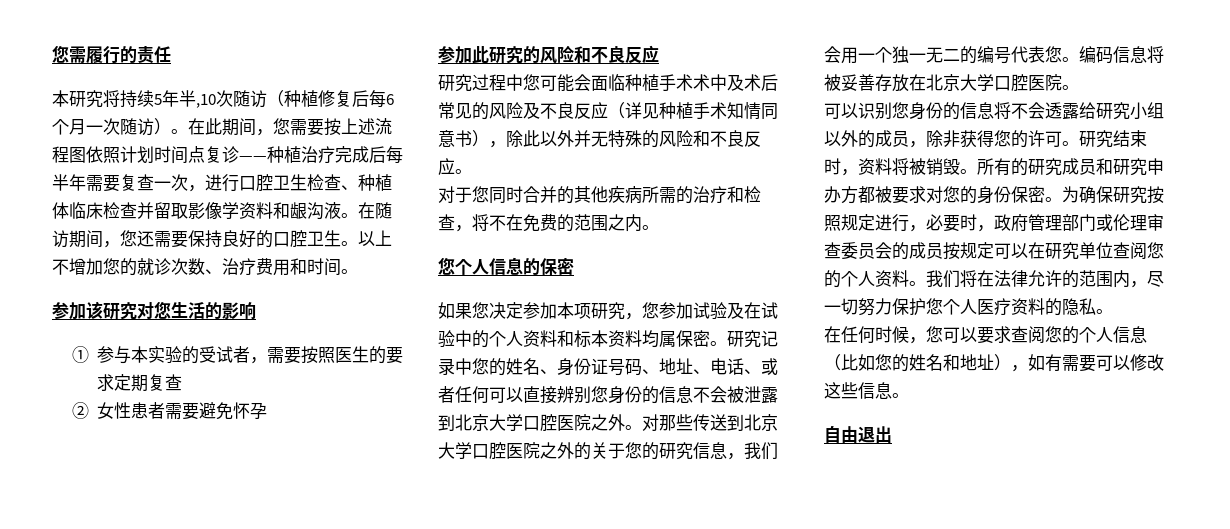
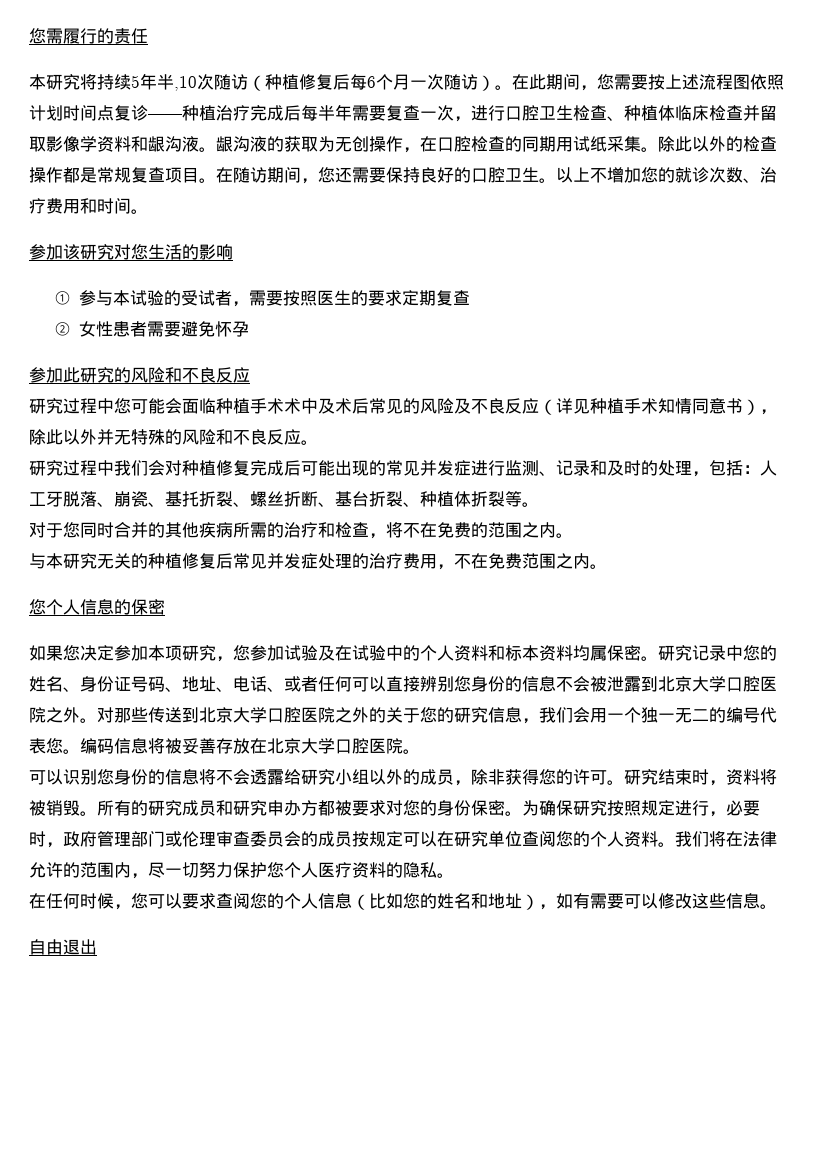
(358, 215) none -> [216,136,777,153] [29,167,216,183] 龈沟液的获取为无创操作，在口腔检查的同期用试纸采集。除此以外的检查操作都是常规复查项目。
[147,346,165,363] 实 -> [130,290,148,306] 试
(472, 171) none -> [29,460,777,477] [29,491,539,507] // 研究过程中我们会对种植修复完成后可能出现的常见并发症进行监测、记录和及时的处理，包括：人工牙脱落、崩瓷、基托折裂、螺丝折断、基台折裂、种植体折裂等。
(659, 227) none -> [29,553,607,570] // 与本研究无关的种植修复后常见并发症处理的治疗费用，不在免费范围之内。

